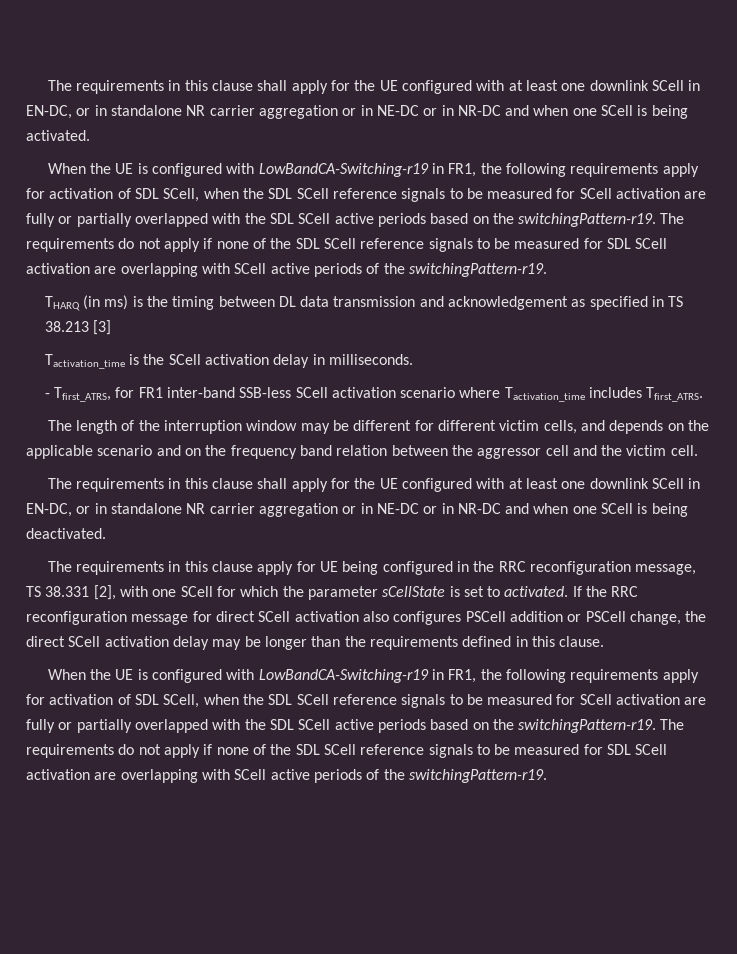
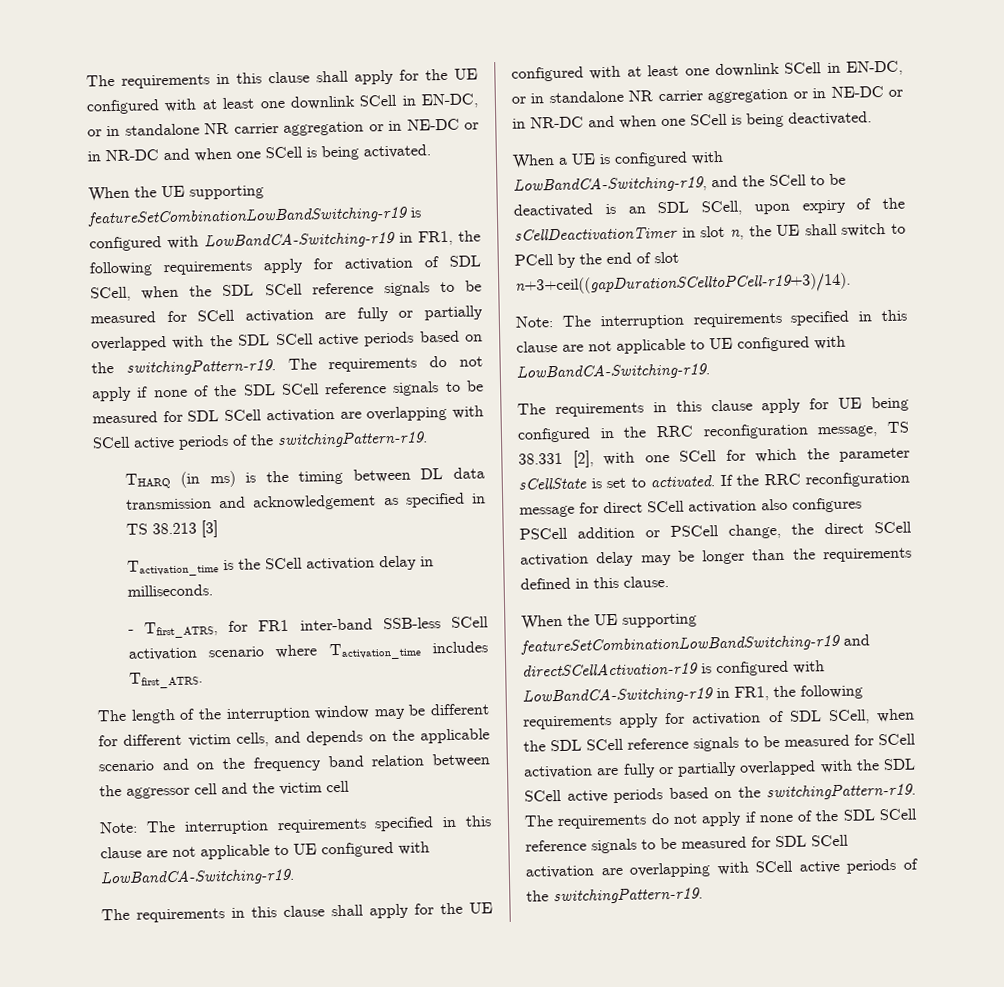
(134, 168) none -> [189,185,264,200] [87,206,408,227] supporting featureSetCombinationLowBandSwitching-r19
[670,445,698,456] cell. -> [326,780,350,793] [99,815,492,835] [100,841,430,860] [100,867,295,887] cell // Note: The interruption requirements specified in this clause are not applicable to UE configured with LowBandCA-Switching-r19.
(106, 533) none -> [512,150,724,169] [513,173,846,194] [513,197,905,218] [514,222,906,241] [514,251,679,268] [515,272,851,297] [515,309,907,330] [516,335,846,354] [516,362,710,381] // When a UE is configured with LowBandCA-Switching-r19, and the SCell to be deactivated is an SDL SCell, upon expiry of the sCellDeactivationTimer in slot n, the UE shall switch to PCell by the end of slot n+3+ceil((gapDurationSCelltoPCell-r19+3)/14). // Note: The interruption requirements specified in this clause are not applicable to UE configured with LowBandCA-Switching-r19.
(134, 674) none -> [622,613,697,628] [520,634,870,655] [522,661,698,677] supporting featureSetCombinationLowBandSwitching-r19 and directSCellActivation-r19

